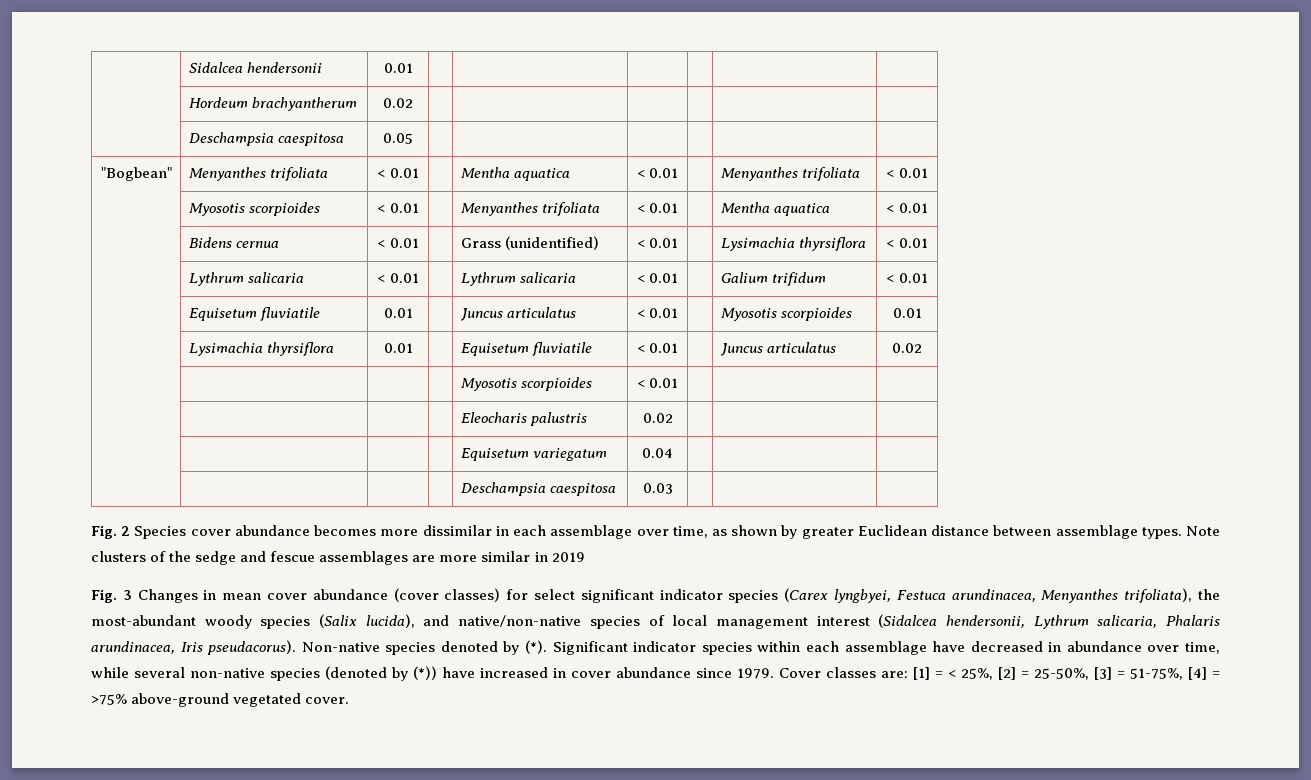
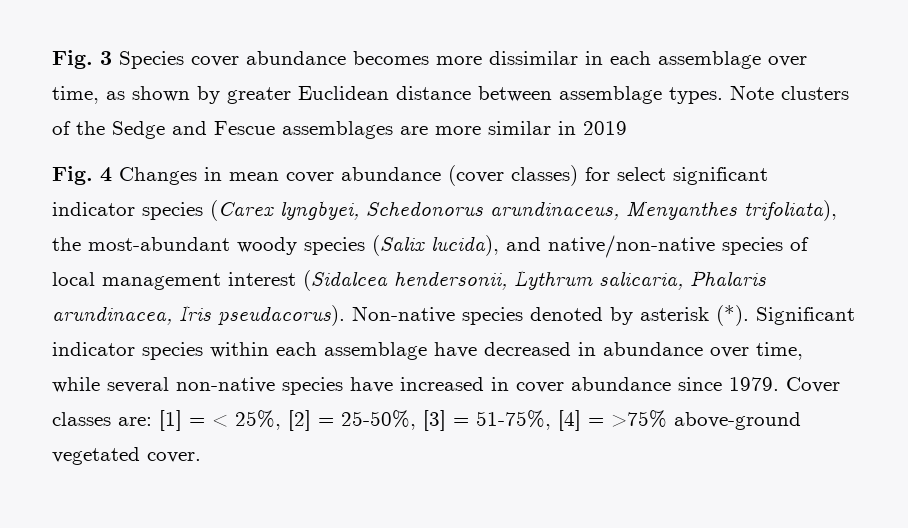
[188,62,322,73] [383,63,413,73] [188,97,357,111] [383,98,413,108] [188,132,344,146] [383,133,413,144] [100,167,172,181] [188,167,328,181] [377,168,419,178] [460,167,570,181] [636,168,679,178] [720,167,860,181] [886,168,928,178] [188,202,320,216] [377,203,419,213] [460,202,600,216] [636,203,679,213] [720,202,830,216] [886,203,928,213] [188,237,279,248] [377,238,419,248] [460,236,599,250] [636,238,679,248] [720,237,866,251] [886,238,928,248] [188,272,304,286] [377,273,419,283] [460,272,576,286] [636,273,679,283] [720,272,826,286] [886,273,928,283] [188,307,320,321] [383,308,413,318] [459,307,576,321] [636,308,679,318] [720,307,852,321] [892,308,922,318] [188,342,334,356] [383,343,413,353] [460,342,592,356] [636,343,679,353] [719,342,836,356] [892,343,922,353] [460,377,592,391] [636,378,679,388] [460,412,587,426] [642,413,673,423] [460,448,607,461] [642,448,673,458] [460,482,616,496] [642,483,673,494] [91,525,131,539] | Sidalcea hendersonii | 0.01 | | | | | | // | Hordeum brachyantherum | 0.02 | | | | | | // | Deschampsia caespitosa | 0.05 | | | | | | // "Bogbean" | Menyanthes trifoliata | < 0.01 | | Mentha aquatica | < 0.01 | | Menyanthes trifoliata | < 0.01 // | Myosotis scorpioides | < 0.01 | | Menyanthes trifoliata | < 0.01 | | Mentha aquatica | < 0.01 // | Bidens cernua | < 0.01 | | Grass (unidentified) | < 0.01 | | Lysimachia thyrsiflora | < 0.01 // | Lythrum salicaria | < 0.01 | | Lythrum salicaria | < 0.01 | | Galium trifidum | < 0.01 // | Equisetum fluviatile | 0.01 | | Juncus articulatus | < 0.01 | | Myosotis scorpioides | 0.01 // | Lysimachia thyrsiflora | 0.01 | | Equisetum fluviatile | < 0.01 | | Juncus articulatus | 0.02 // | | | | Myosotis scorpioides | < 0.01 | | | // | | | | Eleocharis palustris | 0.02 | | | // | | | | Equisetum variegatum | 0.04 | | | // | | | | Deschampsia caespitosa | 0.03 | | | // Fig. 2 -> [52,50,112,69] Fig. 3
[195,551,316,565] sedge and fescue -> [112,121,275,139] Sedge and Fescue
[122,590,132,600] 3 -> [100,167,112,182] 4
[896,589,1036,602] Festuca arundinacea, -> [366,201,619,220] Schedonorus arundinaceus,
(520, 648) none -> [640,307,709,321] asterisk
[325,666,437,681] (denoted by (*)) -> (343, 386) none

